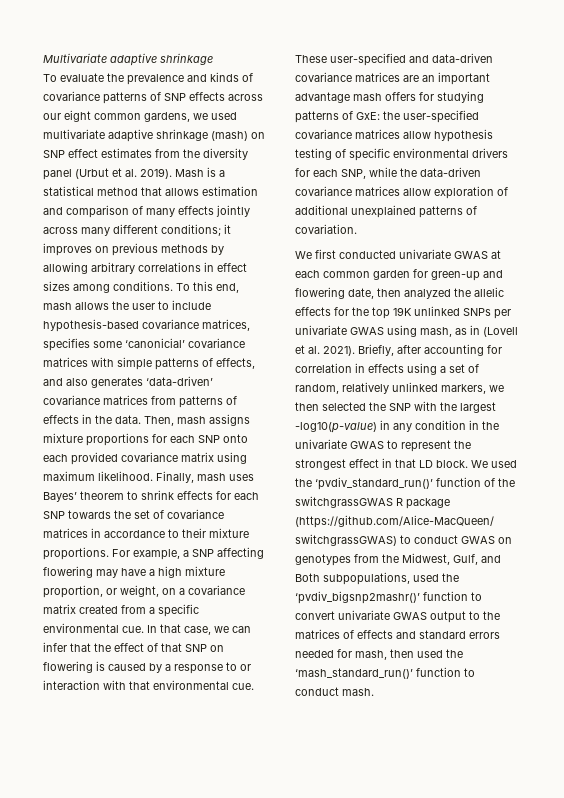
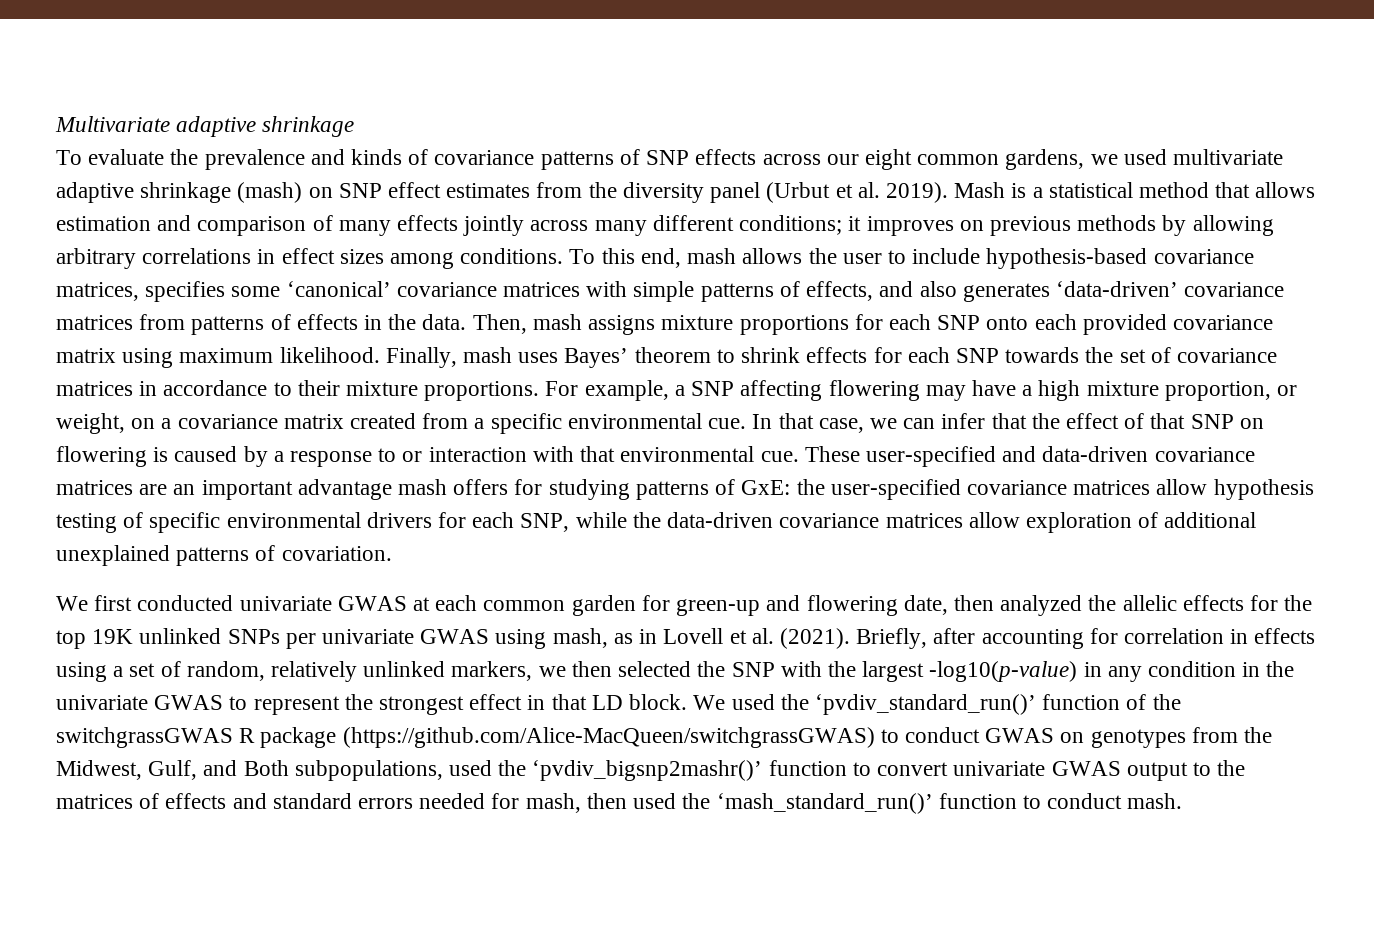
[125,338,185,348] ‘canonicial’ -> [286,281,391,297] ‘canonical’
[483,327,518,337] [295,345,355,356] (Lovell et al. 2021). -> [663,628,850,649] Lovell et al. (2021).

